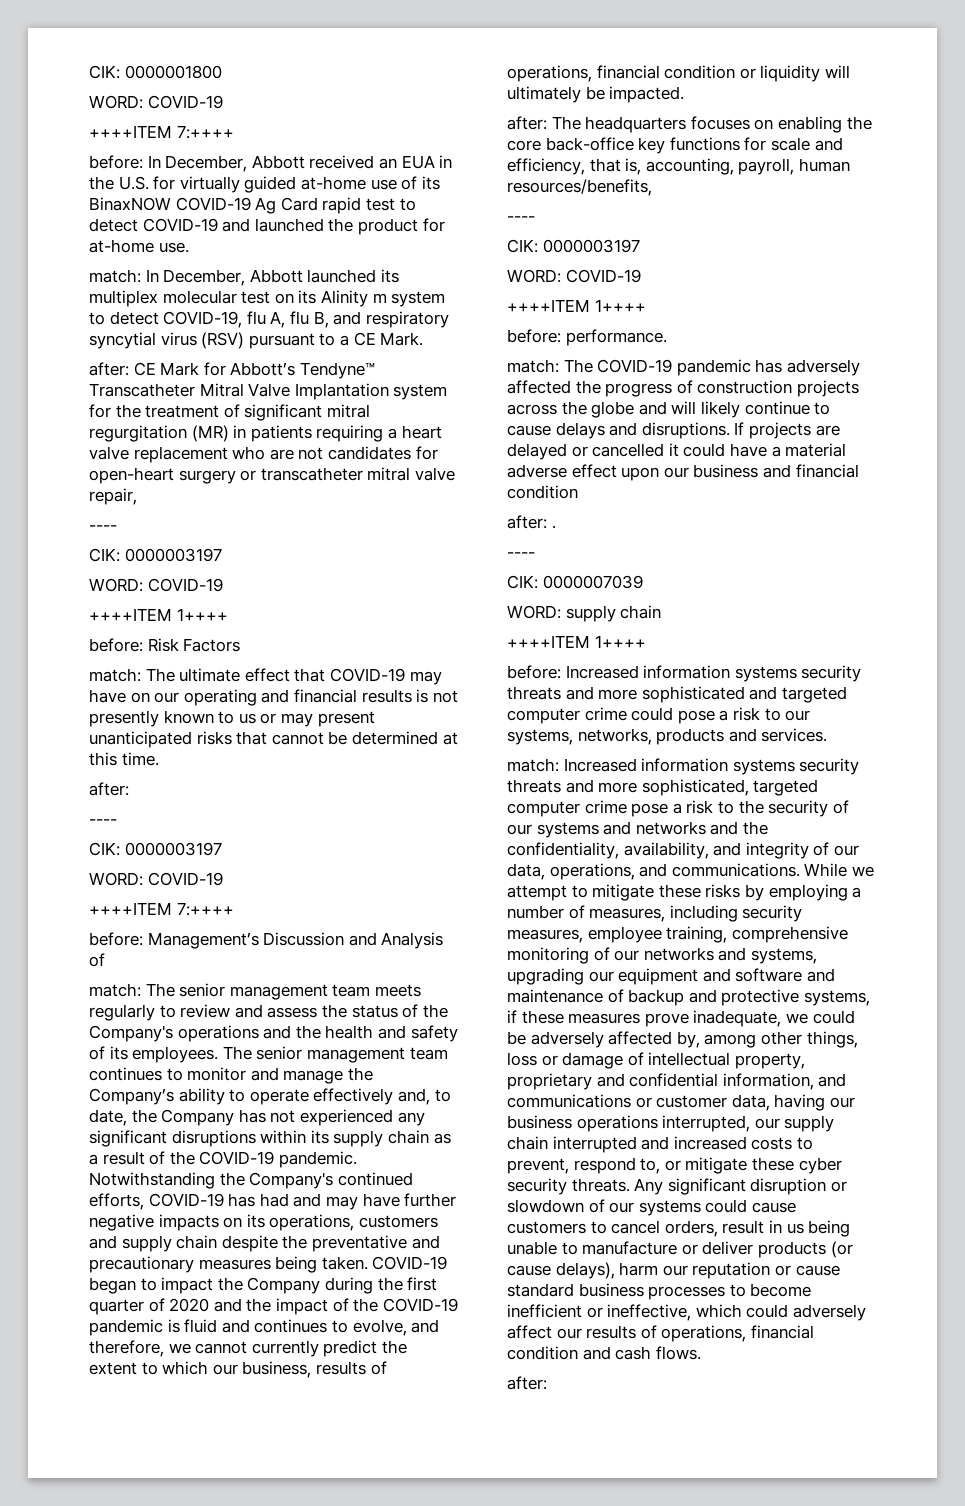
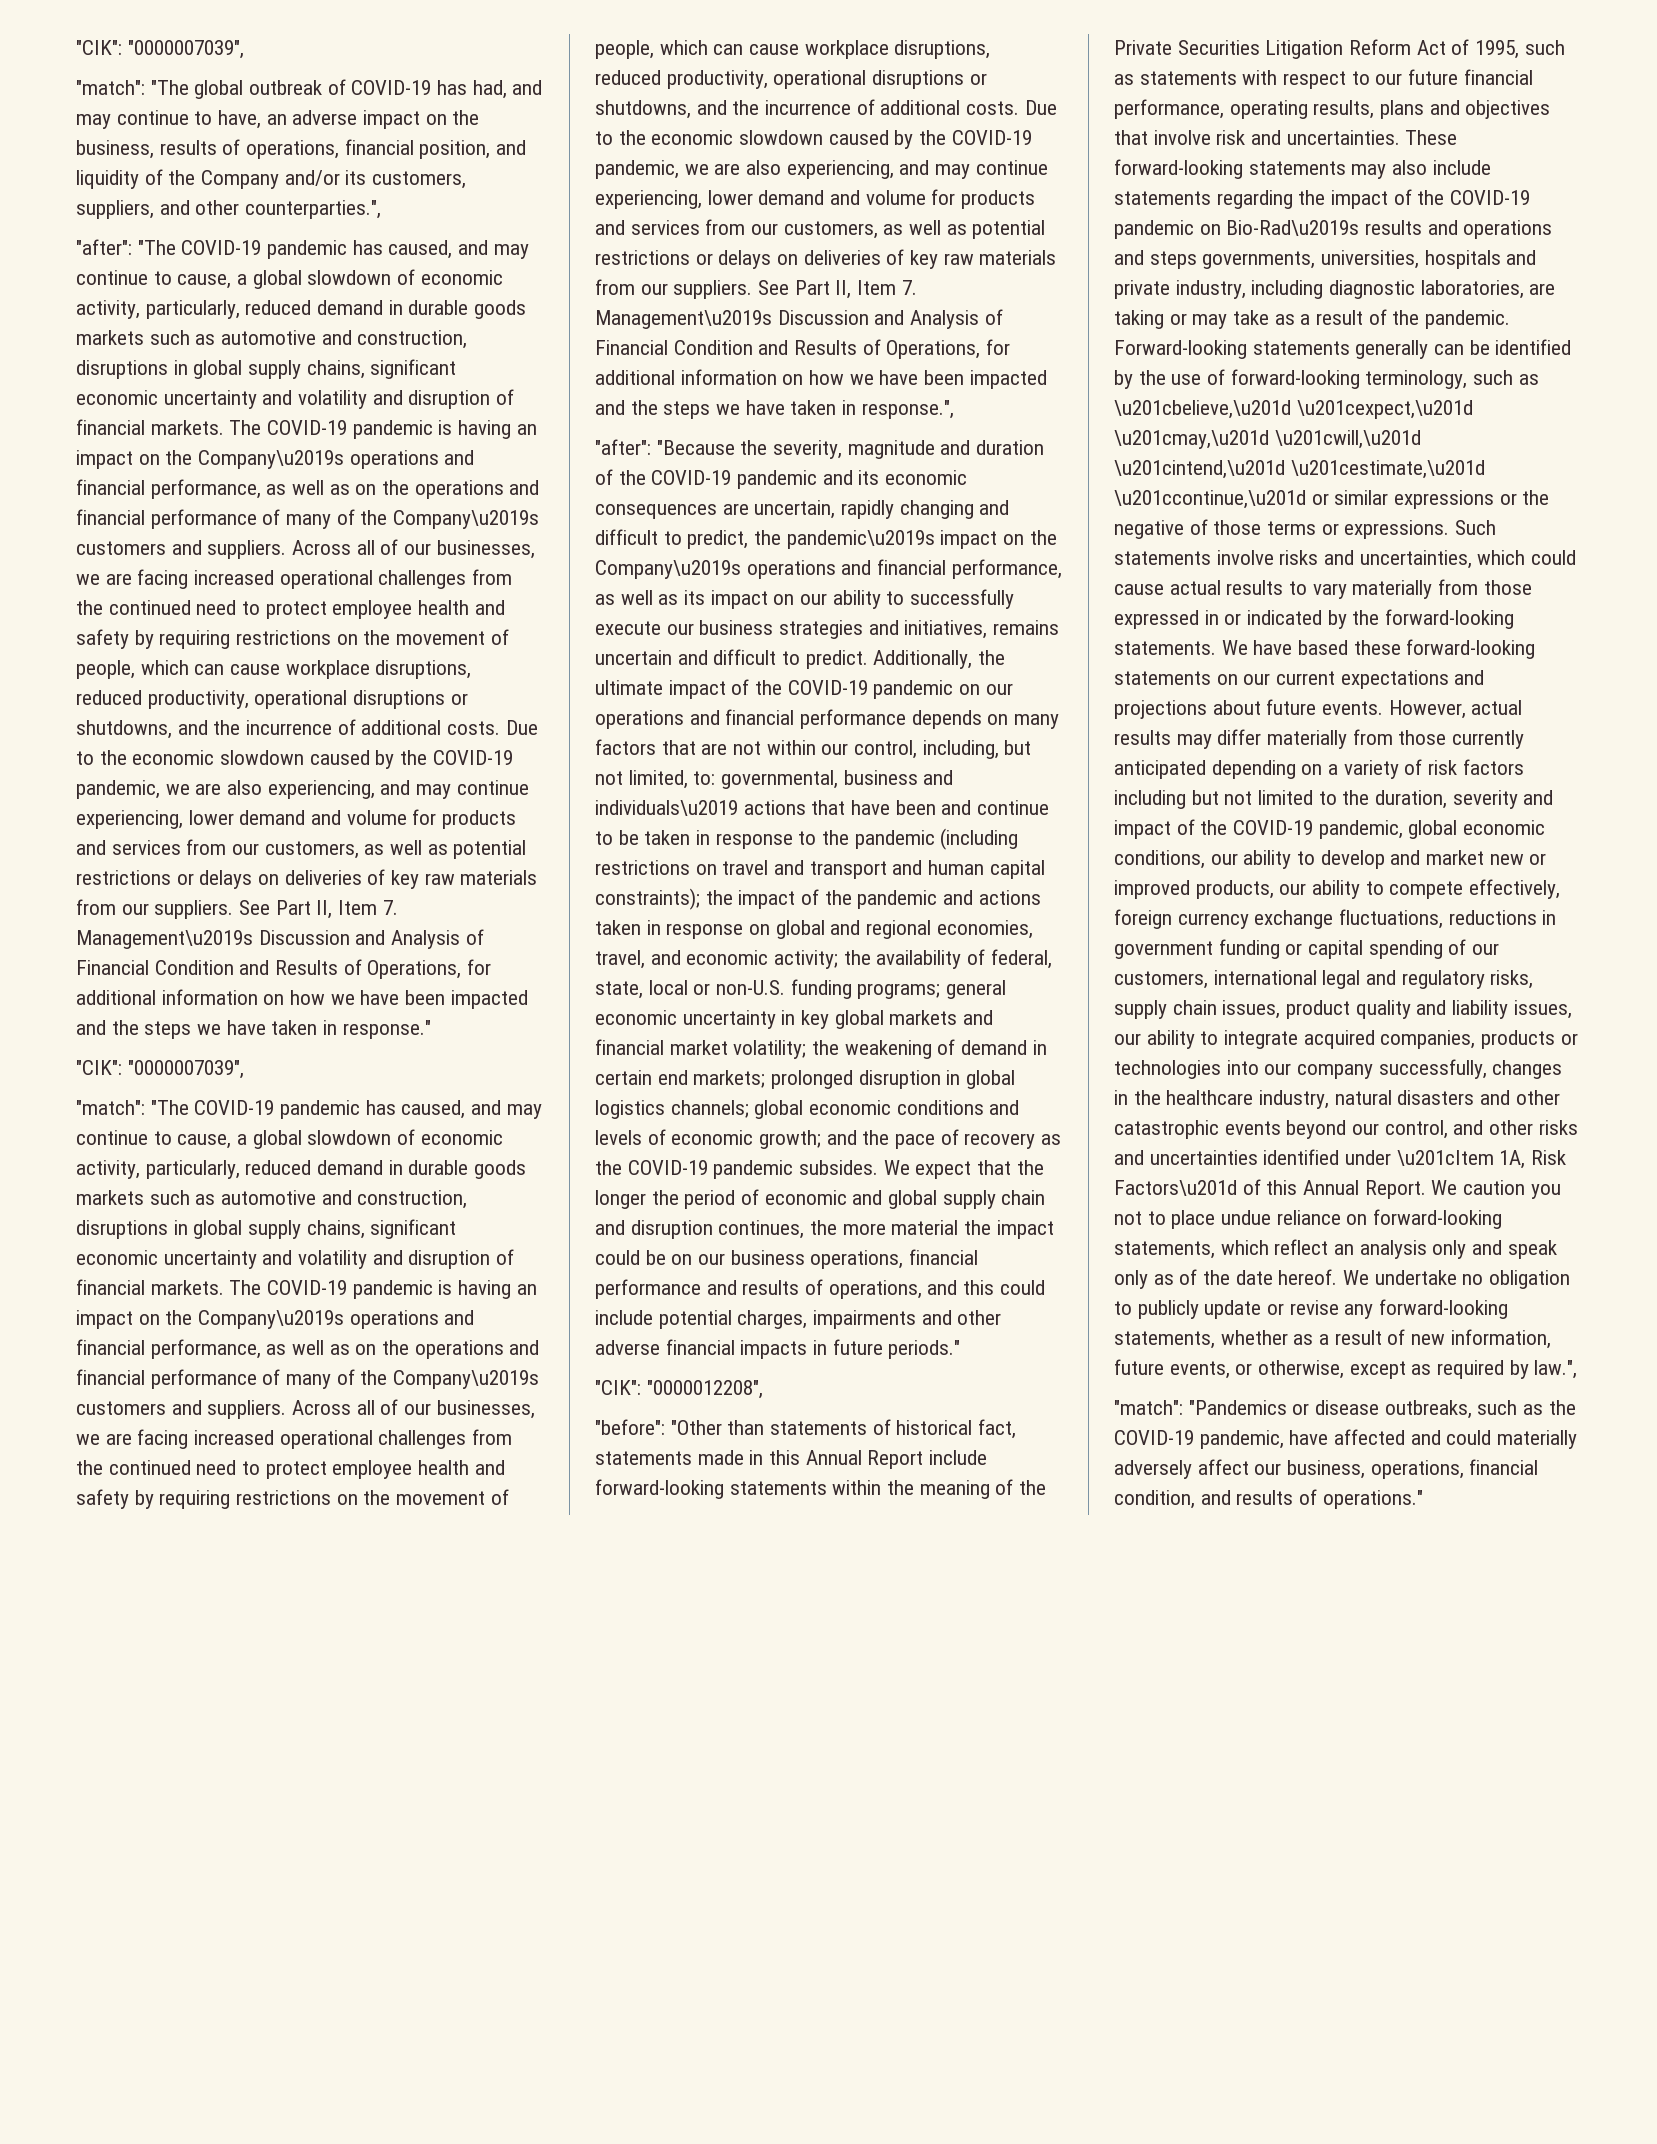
[89,65,222,79] [89,95,223,109] [89,125,234,139] [89,155,453,172] [89,176,440,193] [89,197,416,214] [89,218,445,235] [89,239,189,253] [89,269,399,286] [89,290,446,307] [89,311,449,328] [89,332,424,349] [89,362,375,379] [89,383,448,400] [89,404,370,421] [89,425,442,442] [89,446,438,463] [89,467,455,484] [89,488,137,505] [89,525,117,531] [89,548,222,562] [89,578,223,592] [89,608,228,621] [89,638,241,652] [89,668,442,685] [89,689,458,706] [89,710,375,727] [89,731,458,748] [89,752,159,766] [89,782,129,796] [89,819,117,825] [89,842,222,856] [89,872,223,886] [89,902,234,916] [89,932,444,949] [89,953,105,967] [89,983,421,1000] [89,1004,448,1021] [89,1025,458,1042] [89,1046,448,1063] [89,1067,373,1084] [89,1088,451,1105] [89,1109,425,1126] [89,1130,451,1147] [89,1151,357,1168] [89,1172,413,1189] [89,1193,457,1210] [89,1214,438,1231] [89,1235,440,1252] [89,1256,448,1273] [89,1277,438,1294] [89,1298,242,1315] CIK: 0000001800 // WORD: COVID-19 // ++++ITEM 7:++++ // before: In December, Abbott received an EUA in the U.S. for virtually guided at-home use of its BinaxNOW COVID-19 Ag Card rapid test to detect COVID-19 and launched the product for at-home use. // match: In December, Abbott launched its multiplex molecular test on its Alinity m system to detect COVID-19, flu A, flu B, and respiratory syncytial virus (RSV) pursuant to a CE Mark. // after: CE Mark for Abbott’s Tendyne™ Transcatheter Mitral Valve Implantation system for the treatment of significant mitral regurgitation (MR) in patients requiring a heart valve replacement who are not candidates for open-heart surgery or transcatheter mitral valve repair, // ---- // CIK: 0000003197 // WORD: COVID-19 // ++++ITEM 1++++ // before: Risk Factors // match: The ultimate effect that COVID-19 may have on our operating and financial results is not presently known to us or may present unanticipated risks that cannot be determined at this time. // after: // ---- // CIK: 0000003197 // WORD: COVID-19 // ++++ITEM 7:++++ // before: Management’s Discussion and Analysis of // match: The senior management team meets regularly to review and assess the status of the Company's operations and the health and safety of its employees. The senior management team continues to monitor and manage the Company’s ability to operate effectively and, to date, the Company has not experienced any significant disruptions within its supply chain as a result of the COVID-19 pandemic. Notwithstanding the Company's continued efforts, COVID-19 has had and may have further negative impacts on its operations, customers and supply chain despite the preventative and precautionary measures being taken. COVID-19 began to impact the Company during the first quarter of 2020 and -> [76,40,244,59] [76,79,543,99] [76,110,480,129] [76,139,527,159] [76,169,467,189] [76,200,382,219] [76,239,529,259] [76,269,503,289] [76,300,527,319] [76,330,468,349] [76,359,457,379] [76,389,515,409] [76,419,537,439] [76,450,475,469] [76,479,540,499] [76,509,540,529] [76,539,535,559] [76,569,513,589] [76,600,505,619] [76,629,509,649] [76,660,472,679] [76,690,468,709] [76,719,538,739] [76,750,513,769] [76,780,529,799] [76,809,517,829] [76,839,527,859] [76,869,538,889] [76,899,398,919] [76,929,484,949] [76,959,492,979] [76,989,528,1009] [76,1020,431,1039] [76,1060,244,1079] [76,1100,542,1119] [76,1129,503,1149] [76,1160,527,1179] [76,1190,468,1209] [76,1219,457,1239] [76,1249,515,1269] [76,1279,537,1299] [76,1310,475,1329] [76,1339,540,1359] [76,1369,540,1389] [76,1399,535,1419] [76,1429,513,1449] [76,1460,505,1479] [76,1489,509,1509] [595,40,991,59] [595,70,987,89] [595,99,1057,119] [595,130,1032,149] [595,160,1048,179] [595,189,1036,209] [595,219,1046,239] [595,249,1057,269] [595,279,917,299] [595,309,1003,329] [595,339,1011,359] [595,369,1047,389] [595,400,954,419] [595,439,1045,459] [595,469,968,489] [595,500,1010,519] [595,529,1057,549] [595,559,1062,579] [595,589,1015,609] [595,620,1060,639] [595,649,1006,669] [595,679,1013,699] [595,709,1060,729] [595,739,1032,759] [595,770,954,789] [595,800,1050,816] [595,828,1019,850] [595,860,1045,879] [595,888,1041,910] [595,920,1033,939] [595,949,1052,969] [595,979,1007,999] [595,1010,994,1029] [595,1039,1047,1059] [595,1070,1016,1089] [595,1100,1020,1119] [595,1129,1062,1149] [595,1160,1044,1179] [595,1189,1046,1209] [595,1220,1054,1239] [595,1249,979,1269] [595,1279,1045,1299] [595,1310,1002,1329] [595,1339,961,1359] [595,1380,763,1399] [595,1419,1017,1439] [595,1450,988,1469] [595,1479,1047,1499] [1114,39,1565,59] [1114,69,1533,89] [1114,99,1551,119] [1114,130,1458,145] [1114,159,1491,179] [1114,190,1293,209] "CIK": "0000007039", // "match": "The global outbreak of COVID-19 has had, and may continue to have, an adverse impact on the business, results of operations, financial position, and liquidity of the Company and/or its customers, suppliers, and other counterparties.", // "after": "The COVID-19 pandemic has caused, and may continue to cause, a global slowdown of economic activity, particularly, reduced demand in durable goods markets such as automotive and construction, disruptions in global supply chains, significant economic uncertainty and volatility and disruption of financial markets. The COVID-19 pandemic is having an impact on the Company\u2019s operations and financial performance, as well as on the operations and financial performance of many of the Company\u2019s customers and suppliers. Across all of our businesses, we are facing increased operational challenges from the continued need to protect employee health and safety by requiring restrictions on the movement of people, which can cause workplace disruptions, reduced productivity, operational disruptions or shutdowns, and the incurrence of additional costs. Due to the economic slowdown caused by the COVID-19 pandemic, we are also experiencing, and may continue experiencing, lower demand and volume for products and services from our customers, as well as potential restrictions or delays on deliveries of key raw materials from our suppliers. See Part II, Item 7. Management\u2019s Discussion and Analysis of Financial Condition and Results of Operations, for additional information on how we have been impacted and the steps we have taken in response." // "CIK": "0000007039", // "match": "The COVID-19 pandemic has caused, and may continue to cause, a global slowdown of economic activity, particularly, reduced demand in durable goods markets such as automotive and construction, disruptions in global supply chains, significant economic uncertainty and volatility and disruption of financial markets. The COVID-19 pandemic is having an impact on the Company\u2019s operations and financial performance, as well as on the operations and financial performance of many of the Company\u2019s customers and suppliers. Across all of our businesses, we are facing increased operational challenges from the continued need to protect employee health and safety by requiring restrictions on the movement of people, which can cause workplace disruptions, reduced productivity, operational disruptions or shutdowns, and the incurrence of additional costs. Due to the economic slowdown caused by the COVID-19 pandemic, we are also experiencing, and may continue experiencing, lower demand and volume for products and services from our customers, as well as potential restrictions or delays on deliveries of key raw materials from our suppliers. See Part II, Item 7. Management\u2019s Discussion and Analysis of Financial Condition and Results of Operations, for additional information on how we have been impacted and the steps we have taken in response.", // "after": "Because the severity, magnitude and duration of the COVID-19 pandemic and its economic consequences are uncertain, rapidly changing and difficult to predict, the pandemic\u2019s impact on the Company\u2019s operations and financial performance, as well as its impact on our ability to successfully execute our business strategies and initiatives, remains uncertain and difficult to predict. Additionally, the ultimate impact of the COVID-19 pandemic on our operations and financial performance depends on many factors that are not within our control, including, but not limited, to: governmental, business and individuals\u2019 actions that have been and continue to be taken in response to the pandemic (including restrictions on travel and transport and human capital constraints); the impact of the pandemic and actions taken in response on global and regional economies, travel, and economic activity; the availability of federal, state, local or non-U.S. funding programs; general economic uncertainty in key global markets and financial market volatility; the weakening of demand in certain end markets; prolonged disruption in global logistics channels; global economic conditions and levels of economic growth; and the pace of recovery as the COVID-19 pandemic subsides. We expect that the longer the period of economic and global supply chain and disruption continues, the more material the impact could be on our business operations, financial performance and results of operations, and this could include potential charges, impairments and other adverse financial impacts in future periods." // "CIK": "0000012208", // "before": "Other than statements of historical fact, statements made in this Annual Report include forward-looking statements within the meaning of the Private Securities Litigation Reform Act of 1995, such as statements with respect to our future financial performance, operating results, plans and objectives that involve risk and uncertainties. These forward-looking statements may also include statements regarding
[167,1319,440,1336] [89,1340,407,1357] [89,1361,387,1378] [507,65,850,82] [507,86,685,103] [507,116,872,133] [507,137,843,154] [507,158,850,175] [507,179,652,196] [507,216,535,222] [507,239,640,253] [507,269,641,283] [507,299,646,312] [507,329,667,346] [507,359,860,376] [507,380,859,397] [507,401,831,418] [507,422,840,439] [507,443,847,460] [507,464,859,481] [507,485,578,499] [507,515,556,529] [507,552,535,558] [507,575,643,589] [507,605,662,622] [507,635,646,648] [507,665,862,682] [507,686,847,703] [507,707,811,724] [507,728,828,745] [507,758,860,775] [507,779,819,796] [507,800,849,817] [507,821,768,838] [507,842,859,859] [507,863,874,880] [507,884,862,901] [507,905,803,922] [507,926,848,943] [507,947,817,964] [507,968,835,985] [507,989,870,1006] [507,1010,855,1027] [507,1031,858,1048] [507,1052,805,1069] [507,1073,847,1090] [507,1094,855,1111] [507,1115,835,1132] [507,1136,813,1153] [507,1157,842,1174] [507,1178,847,1195] [507,1199,796,1216] [507,1220,851,1237] [507,1241,853,1258] [507,1262,840,1279] [507,1283,812,1300] [507,1304,866,1321] [507,1325,814,1342] [507,1346,701,1360] [507,1376,547,1390] is fluid and continues to evolve, and therefore, we cannot currently predict the extent to which our business, results of operations, financial condition or liquidity will ultimately be impacted. // after: The headquarters focuses on enabling the core back-office key functions for scale and efficiency, that is, accounting, payroll, human resources/benefits, // ---- // CIK: 0000003197 // WORD: COVID-19 // ++++ITEM 1++++ // before: performance. // match: The COVID-19 pandemic has adversely affected the progress of construction projects across the globe and will likely continue to cause delays and disruptions. If projects are delayed or cancelled it could have a material adverse effect upon our business and financial condition // after: . // ---- // CIK: 0000007039 // WORD: supply chain // ++++ITEM 1++++ // before: Increased information systems security threats and more sophisticated and targeted computer crime could pose a risk to our systems, networks, products and services. // match: Increased information systems security threats and more sophisticated, targeted computer crime pose a risk to the security of our systems and networks and the confidentiality, availability, and integrity of our data, operations, and communications. While we attempt to mitigate these risks by employing a number of measures, including security measures, employee training, comprehensive monitoring of our networks and systems, upgrading our equipment and software and maintenance of backup and protective systems, if these measures prove inadequate, we could be adversely affected by, among other things, loss or damage of intellectual property, proprietary and confidential information, and communications or customer data, having our business operations interrupted, our supply chain interrupted and increased costs to prevent, respond to, or mitigate these cyber security threats. Any significant disruption or slowdown of our systems could cause customers to cancel orders, result in us being unable to manufacture or deliver products (or cause delays), harm our reputation or cause standard business processes to become inefficient or ineffective, which could adversely affect our results of operations, financial condition and cash flows. // after: -> [1199,220,1553,239] [1114,250,1537,269] [1114,280,1556,299] [1114,309,1511,329] [1114,339,1572,359] [1114,369,1539,389] [1114,400,1473,419] [1114,430,1421,449] [1114,460,1485,479] [1114,490,1550,509] [1114,519,1497,539] [1114,550,1577,569] [1114,579,1532,599] [1114,609,1515,629] [1114,639,1536,659] [1114,670,1485,689] [1114,699,1523,719] [1114,729,1525,749] [1114,759,1524,779] [1114,790,1554,809] [1114,819,1546,839] [1114,850,1547,869] [1114,879,1561,899] [1114,909,1557,929] [1114,939,1500,959] [1114,970,1534,989] [1114,1000,1572,1019] [1114,1030,1578,1049] [1114,1059,1563,1079] [1114,1090,1560,1109] [1114,1120,1578,1139] [1114,1149,1567,1169] [1114,1179,1561,1199] [1114,1209,1503,1229] [1114,1239,1557,1259] [1114,1269,1571,1289] [1114,1299,1509,1319] [1114,1329,1551,1349] [1114,1359,1578,1379] [1114,1400,1576,1419] [1114,1429,1578,1449] [1114,1459,1539,1479] [1114,1489,1423,1509] on Bio-Rad\u2019s results and operations and steps governments, universities, hospitals and private industry, including diagnostic laboratories, are taking or may take as a result of the pandemic. Forward-looking statements generally can be identified by the use of forward-looking terminology, such as \u201cbelieve,\u201d \u201cexpect,\u201d \u201cmay,\u201d \u201cwill,\u201d \u201cintend,\u201d \u201cestimate,\u201d \u201ccontinue,\u201d or similar expressions or the negative of those terms or expressions. Such statements involve risks and uncertainties, which could cause actual results to vary materially from those expressed in or indicated by the forward-looking statements. We have based these forward-looking statements on our current expectations and projections about future events. However, actual results may differ materially from those currently anticipated depending on a variety of risk factors including but not limited to the duration, severity and impact of the COVID-19 pandemic, global economic conditions, our ability to develop and market new or improved products, our ability to compete effectively, foreign currency exchange fluctuations, reductions in government funding or capital spending of our customers, international legal and regulatory risks, supply chain issues, product quality and liability issues, our ability to integrate acquired companies, products or technologies into our company successfully, changes in the healthcare industry, natural disasters and other catastrophic events beyond our control, and other risks and uncertainties identified under \u201cItem 1A, Risk Factors\u201d of this Annual Report. We caution you not to place undue reliance on forward-looking statements, which reflect an analysis only and speak only as of the date hereof. We undertake no obligation to publicly update or revise any forward-looking statements, whether as a result of new information, future events, or otherwise, except as required by law.", // "match": "Pandemics or disease outbreaks, such as the COVID-19 pandemic, have affected and could materially adversely affect our business, operations, financial condition, and results of operations."

